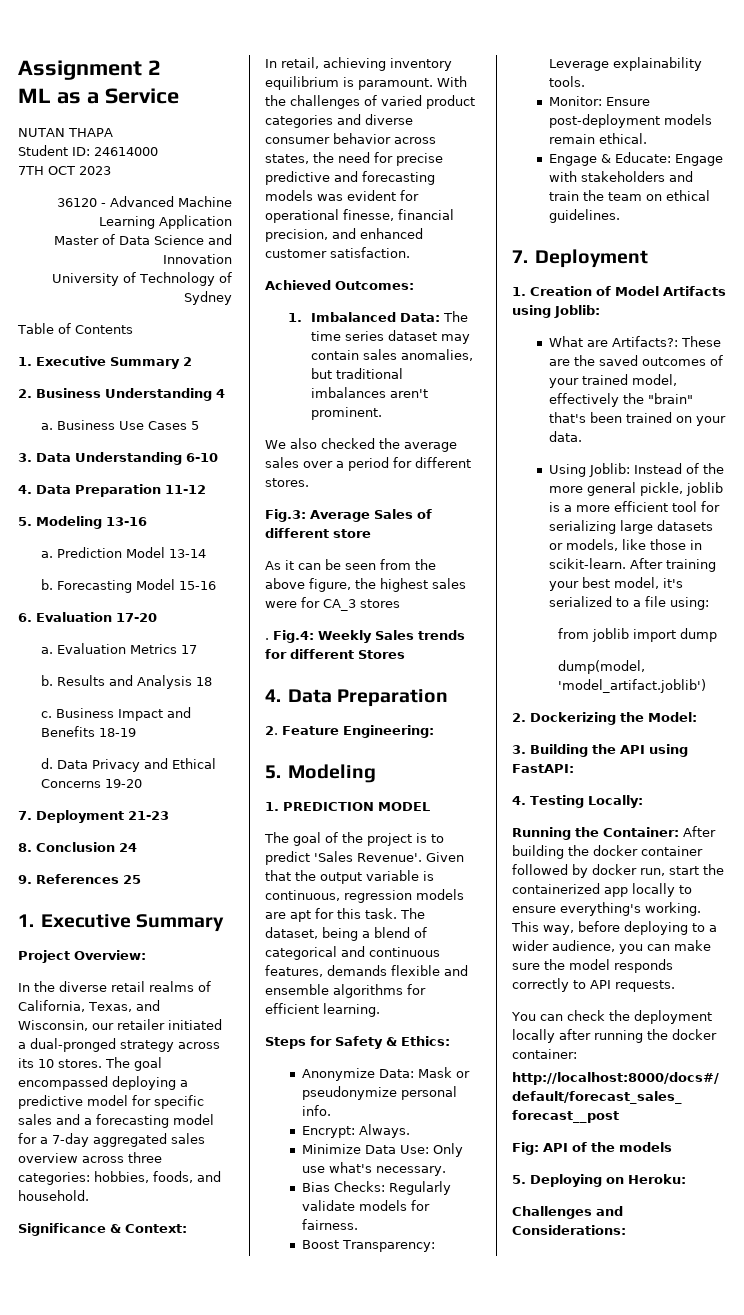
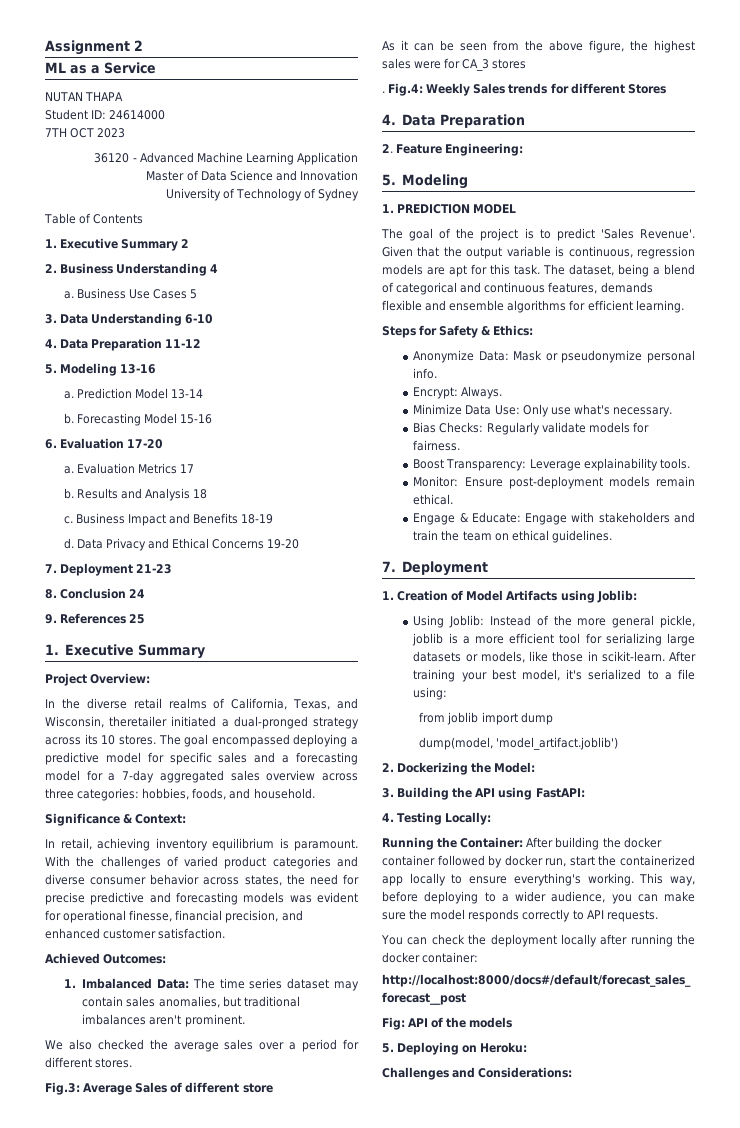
[92,1019,165,1030] our retailer -> [109,716,168,727] theretailer
[548,336,721,347] [548,355,723,366] [548,374,677,388] [548,393,693,407] [548,412,726,426] [548,431,582,442] // What are Artifacts?: These are the saved outcomes of your trained model, effectively the "brain" that's been trained on your data. -> (637, 596) none

